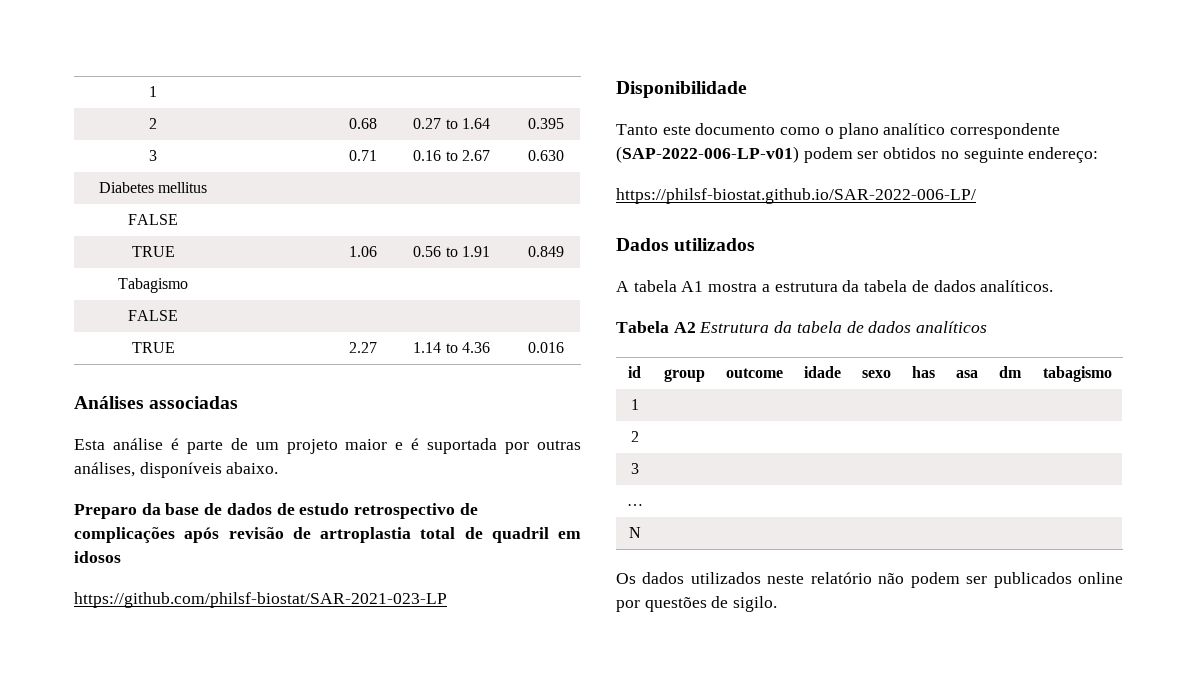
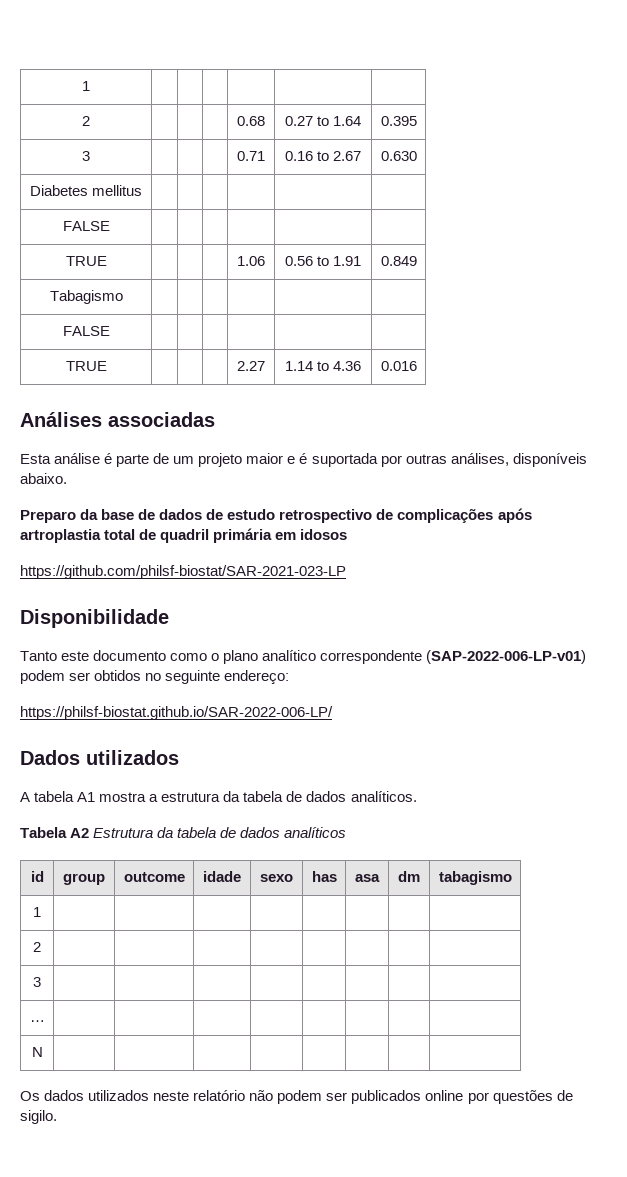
[228,527,311,539] revisão de -> (532, 515) none
(549, 535) none -> [213,528,273,543] primária

